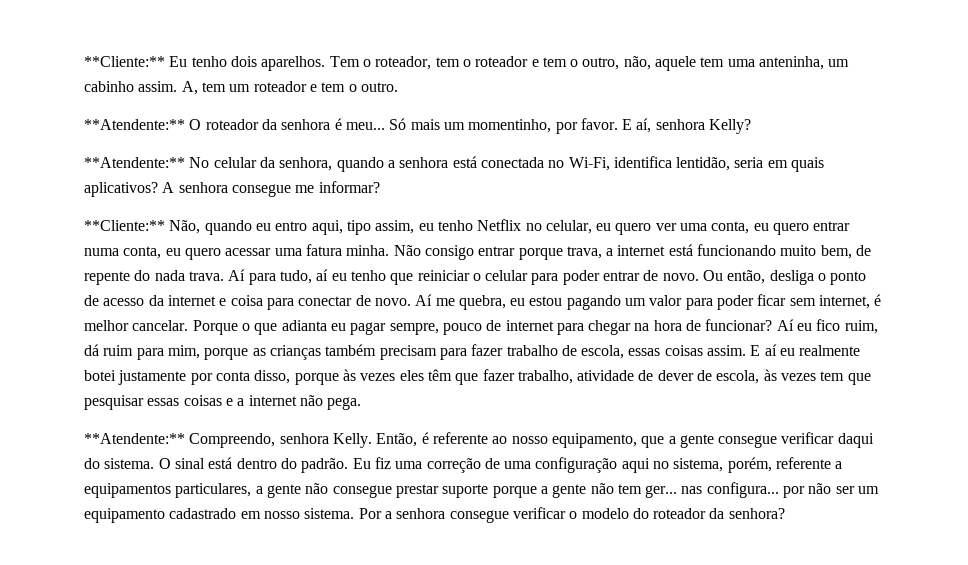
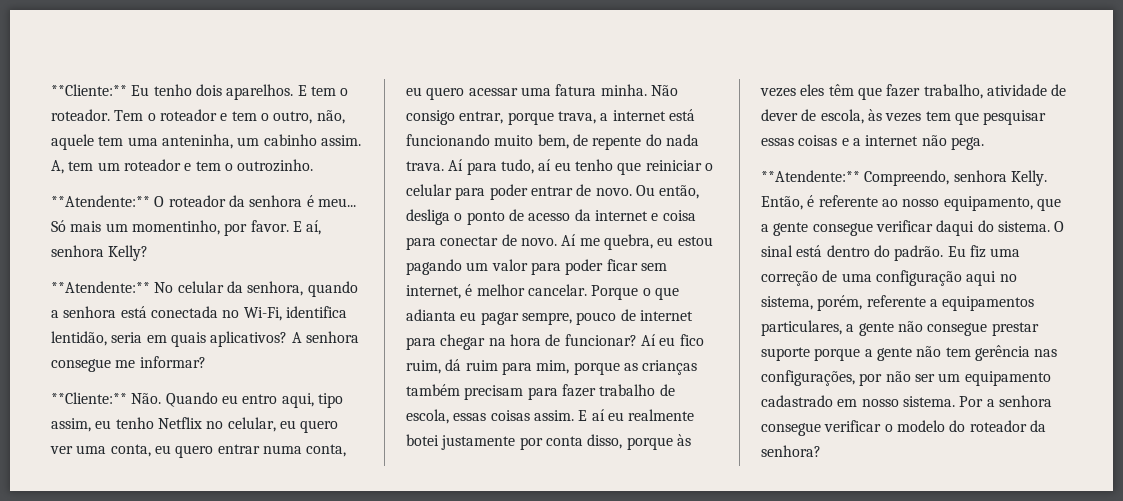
[329,56,460,70] Tem o roteador, tem -> [297,85,349,96] [51,109,144,121] E tem o roteador. Tem
[360,82,398,92] outro. -> [237,159,314,172] outrozinho.
[169,220,252,235] Não, quando -> [131,392,218,407] Não. Quando
[478,246,516,256] entrar -> [459,111,504,124] entrar,
[645,482,779,498] ger... nas configura... -> [974,345,1058,361] [761,370,855,386] gerência nas configurações,

